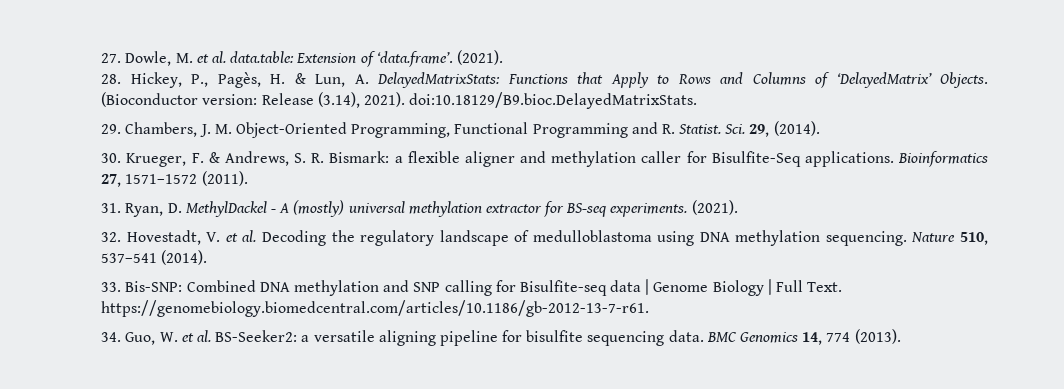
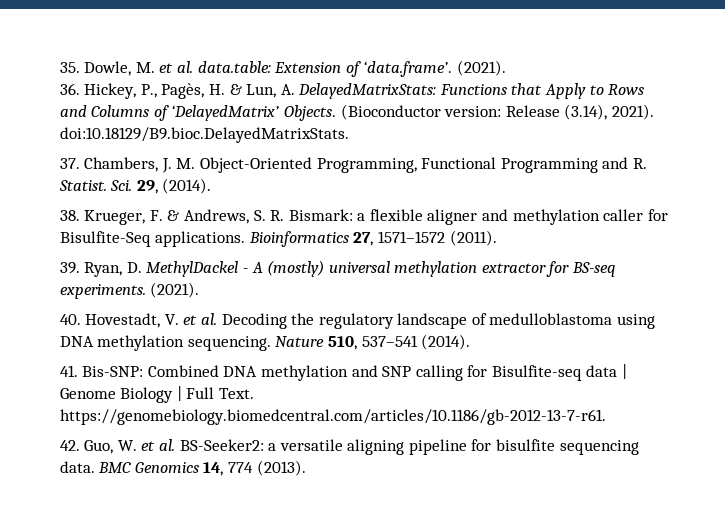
[101,53,122,63] 27. -> [59,62,80,73] 35.
[101,74,122,84] 28. -> [59,83,80,95] 36.
[101,124,122,134] 29. -> [59,158,80,169] 37.
[101,153,122,163] 30. -> [59,210,80,221] 38.
[101,203,122,213] 31. -> [59,262,80,274] 39.
[101,232,122,242] 32. -> [59,314,81,325] 40.
[101,282,122,292] 33. -> [59,365,78,377] 41.
[101,332,122,342] 34. -> [59,440,80,451] 42.

